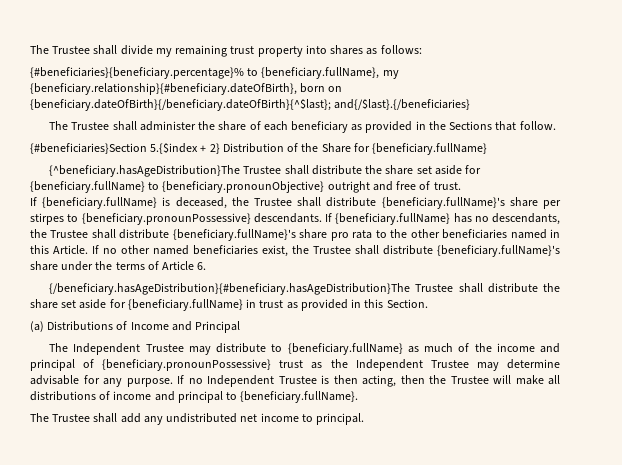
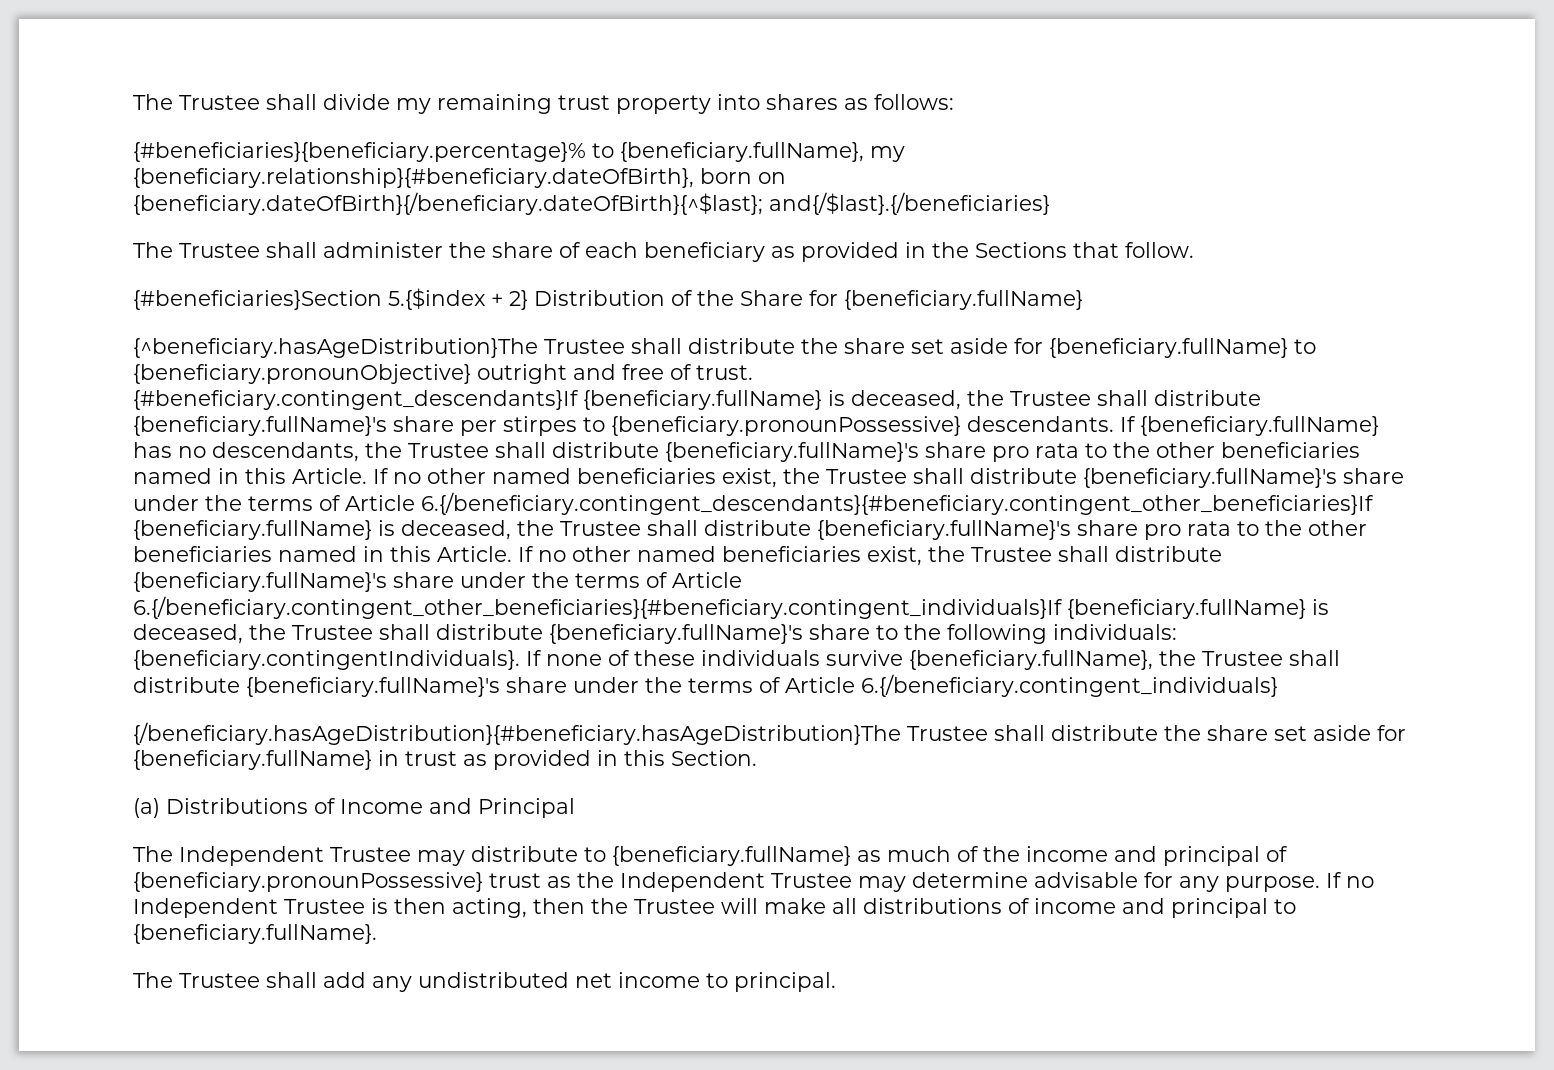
[30,197,37,206] If -> [133,390,579,410] {#beneficiary.contingent_descendants}If
[197,262,207,270] 6. -> [421,492,1374,515] [133,520,1367,540] [133,546,1222,566] [133,572,742,592] [133,596,1329,619] [133,624,1177,644] [133,650,1340,670] [133,674,1278,697] 6.{/beneficiary.contingent_descendants}{#beneficiary.contingent_other_beneficiaries}If {beneficiary.fullName} is deceased, the Trustee shall distribute {beneficiary.fullName}'s share pro rata to the other beneficiaries named in this Article. If no other named beneficiaries exist, the Trustee shall distribute {beneficiary.fullName}'s share under the terms of Article 6.{/beneficiary.contingent_other_beneficiaries}{#beneficiary.contingent_individuals}If {beneficiary.fullName} is deceased, the Trustee shall distribute {beneficiary.fullName}'s share to the following individuals: {beneficiary.contingentIndividuals}. If none of these individuals survive {beneficiary.fullName}, the Trustee shall distribute {beneficiary.fullName}'s share under the terms of Article 6.{/beneficiary.contingent_individuals}

